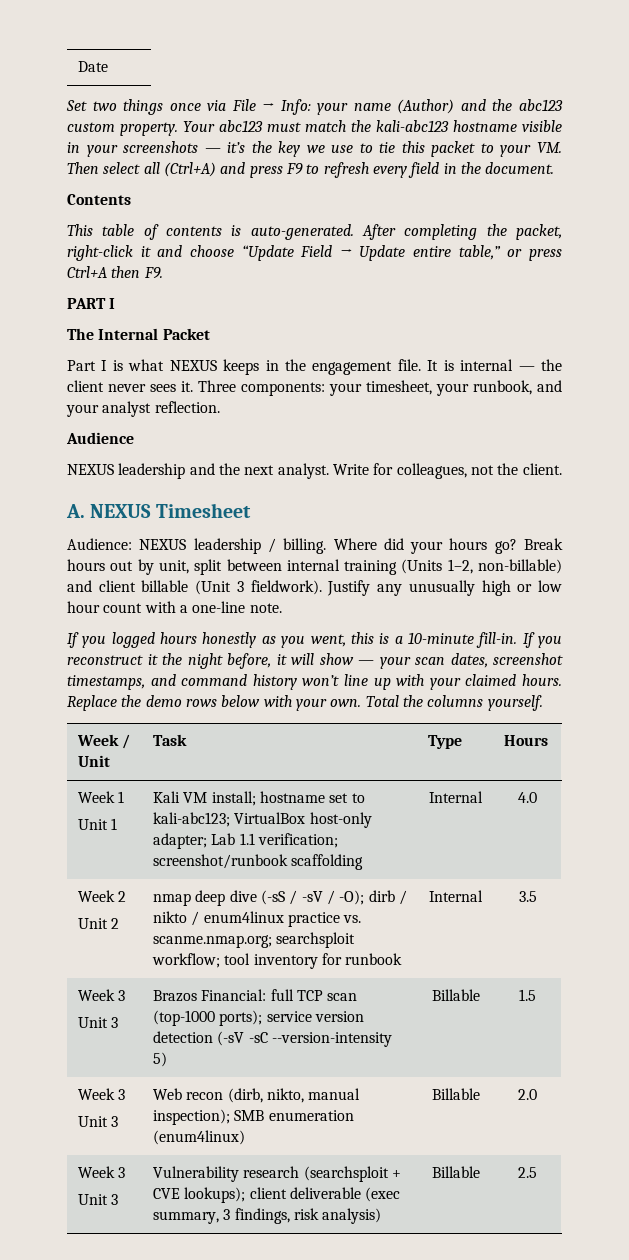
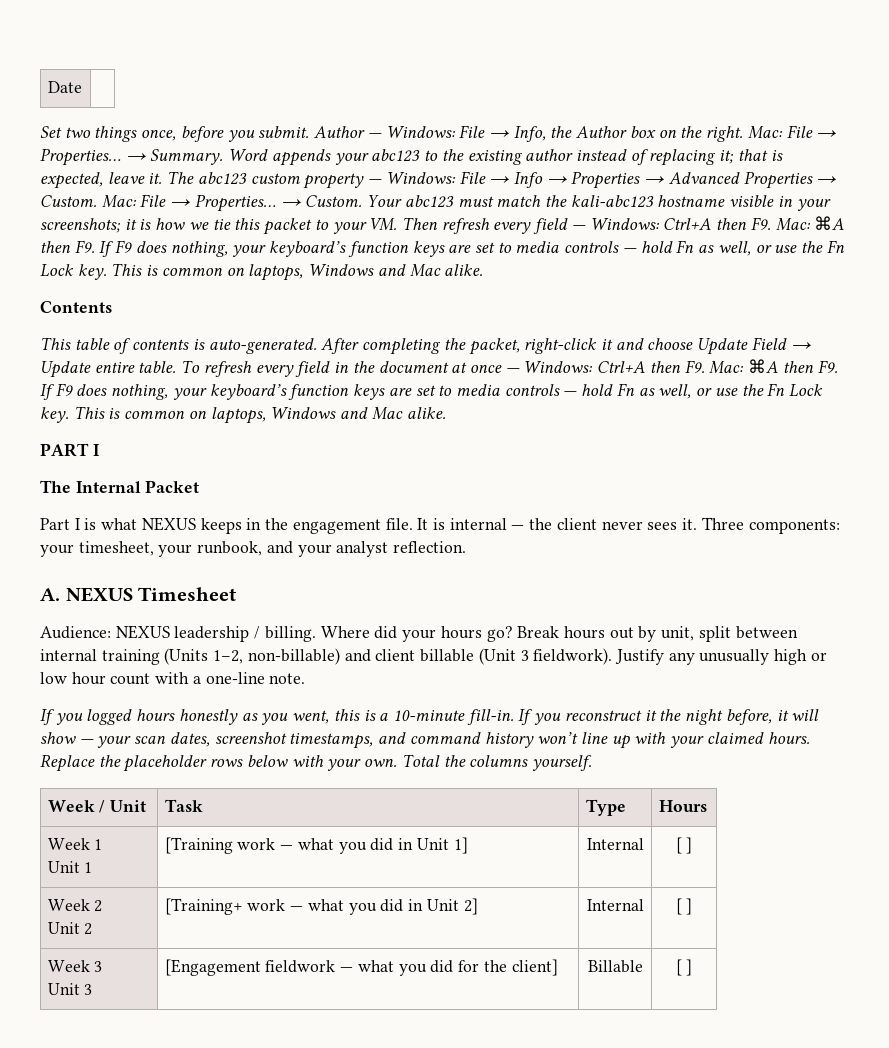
[169,99,563,115] [67,122,178,136] once via File → Info: your name (Author) and the abc123 custom property. -> [141,125,837,142] [40,148,783,166] [40,171,837,189] [40,194,363,212] once, before you submit. Author — Windows: File → Info, the Author box on the right. Mac: File → Properties… → Summary. Word appends your abc123 to the existing author instead of replacing it; that is expected, leave it. The abc123 custom property — Windows: File → Info → Properties → Advanced Properties → Custom. Mac: File → Properties… → Custom.
[123,141,373,157] screenshots — it’s the key we use to -> [40,218,209,233] screenshots; it is how we
[103,162,555,178] select all (Ctrl+A) and press F9 to refresh every field in the document. -> [441,216,845,234] [40,240,845,257] [40,263,484,281] refresh every field — Windows: Ctrl+A then F9. Mac: ⌘A then F9. If F9 does nothing, your keyboard’s function keys are set to media controls — hold Fn as well, or use the Fn Lock key. This is common on laptops, Windows and Mac alike.
[241,245,294,261] “Update -> [697,338,749,355] Update
[458,245,562,261] [67,266,163,279] table,” or press Ctrl+A then F9. -> [138,359,838,377] [40,383,823,400] [40,406,446,424] table. To refresh every field in the document at once — Windows: Ctrl+A then F9. Mac: ⌘A then F9. If F9 does nothing, your keyboard’s function keys are set to media controls — hold Fn as well, or use the Fn Lock key. This is common on laptops, Windows and Mac alike.
[66,432,134,444] [67,463,562,479] // Audience // NEXUS leadership and the next analyst. Write for colleagues, not the client. -> (467, 547) none
[145,695,182,707] demo -> [123,755,208,772] placeholder
[153,791,365,806] [153,812,372,828] [153,833,338,849] [153,854,364,870] [429,791,483,803] [518,792,537,803] Kali VM install; hostname set to kali-abc123; VirtualBox host-only adapter; Lab 1.1 verification; screenshot/runbook scaffolding | Internal | 4.0 -> [164,837,468,854] [586,838,644,850] [675,837,693,854] [Training work — what you did in Unit 1] | Internal | [ ]
[153,890,407,906] [153,911,362,927] [153,932,356,948] [152,953,403,969] [429,890,483,902] [518,891,537,902] [78,989,126,1001] [78,1017,119,1028] [153,989,358,1002] [153,1010,364,1026] [153,1031,392,1047] [153,1052,168,1067] [431,989,480,1001] [519,989,536,1001] [78,1088,126,1100] [78,1116,119,1127] [153,1088,361,1103] [153,1109,354,1125] [153,1130,246,1145] [431,1088,480,1100] [518,1089,537,1100] [78,1166,126,1178] [78,1194,119,1205] [153,1166,401,1182] [153,1187,401,1203] [153,1208,382,1224] [431,1166,480,1178] [518,1167,537,1178] nmap deep dive (-sS / -sV / -O); dirb / nikto / enum4linux practice vs. scanme.nmap.org; searchsploit workflow; tool inventory for runbook | Internal | 3.5 // Week 3 // Unit 3 | Brazos Financial: full TCP scan (top-1000 ports); service version detection (-sV -sC --version-intensity 5) | Billable | 1.5 // Week 3 // Unit 3 | Web recon (dirb, nikto, manual inspection); SMB enumeration (enum4linux) | Billable | 2.0 // Week 3 // Unit 3 | Vulnerability research (searchsploit + CVE lookups); client deliverable (exec summary, 3 findings, risk analysis) | Billable | 2.5 -> [164,898,478,915] [586,899,644,911] [675,898,693,915] [47,960,103,972] [47,983,93,995] [164,959,558,976] [587,960,643,973] [675,959,693,976] [Training+ work — what you did in Unit 2] | Internal | [ ] // Week 3 // Unit 3 | [Engagement fieldwork — what you did for the client] | Billable | [ ]

